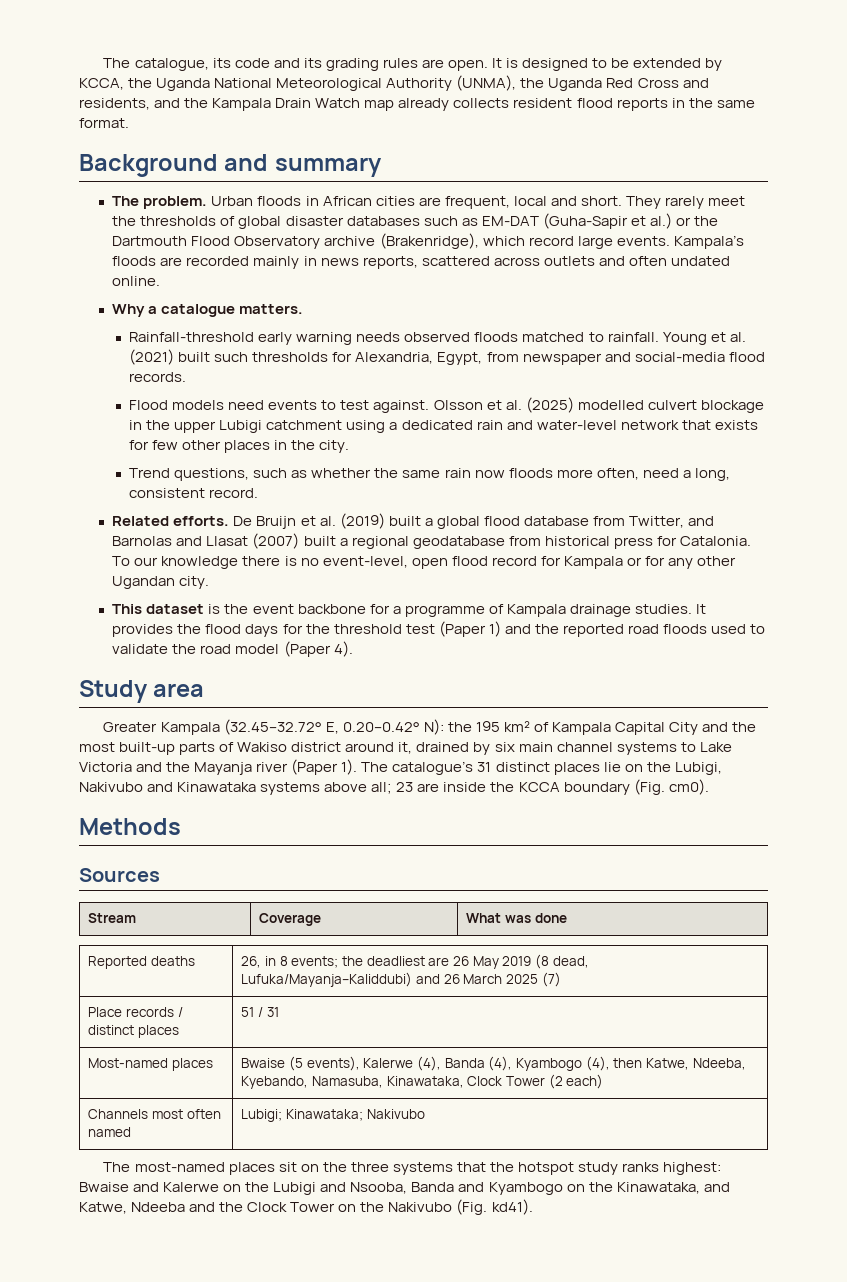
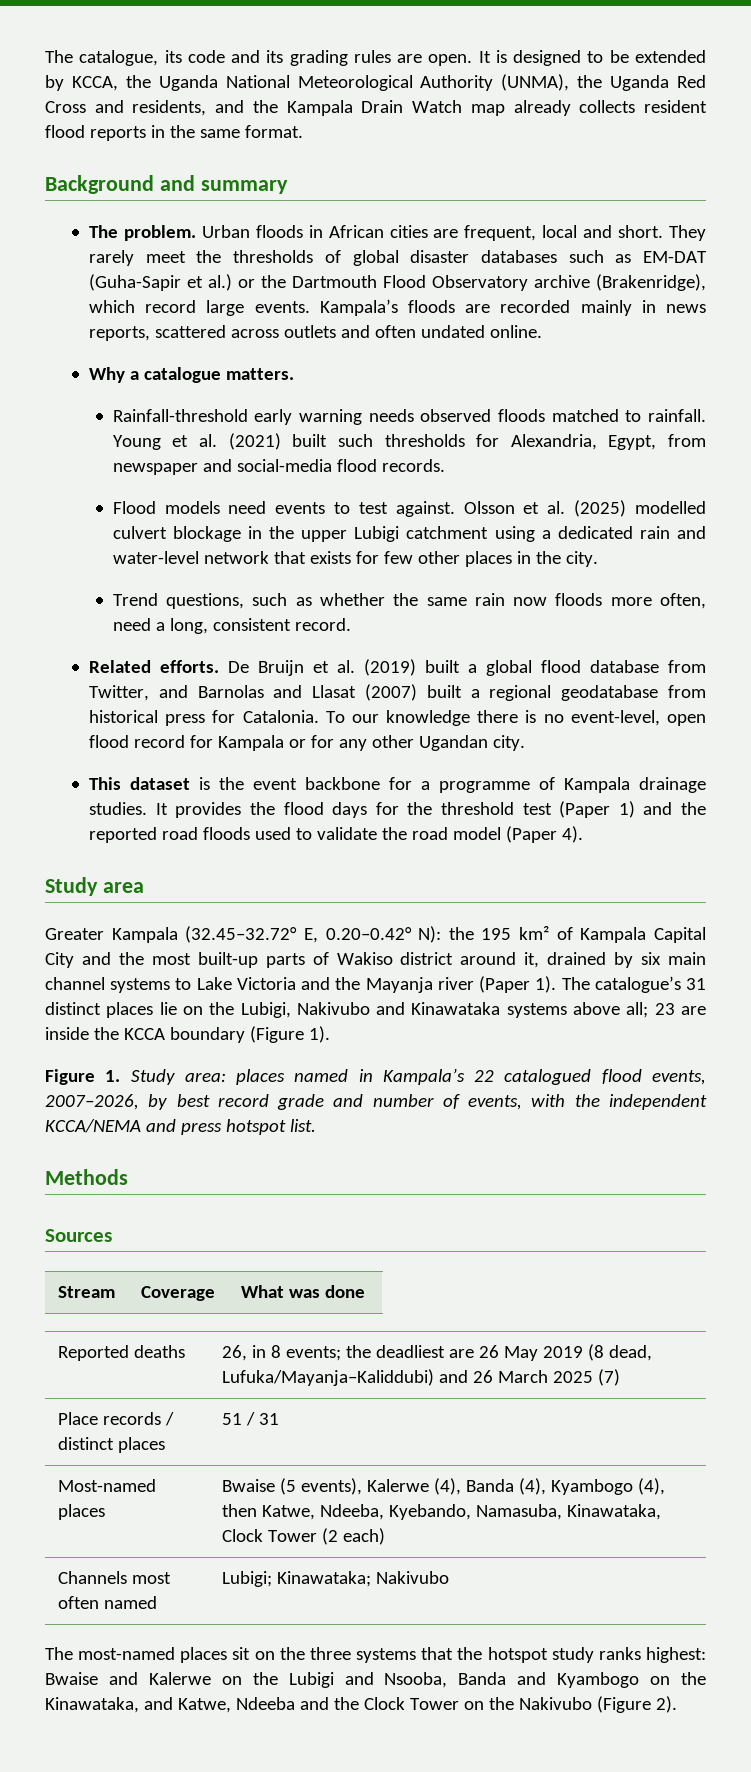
[633,779,709,795] (Fig. cm0). -> [249,1026,330,1043] [45,1068,706,1085] [45,1094,707,1110] [45,1119,316,1135] (Figure 1). // Figure 1. Study area: places named in Kampala’s 22 catalogued flood events, 2007–2026, by best record grade and number of events, with the independent KCCA/NEMA and press hotspot list.
[456,1199,533,1215] (Fig. kd41). -> [596,1696,677,1713] (Figure 2).

